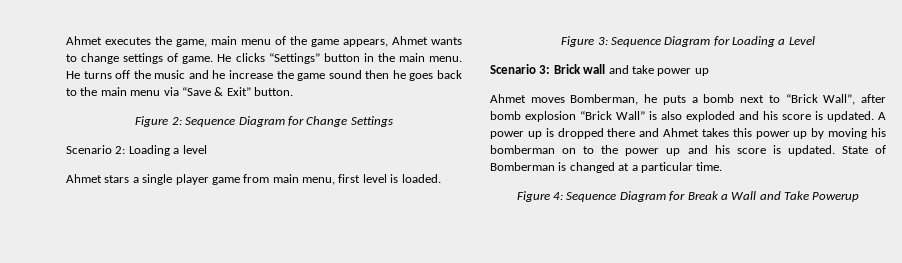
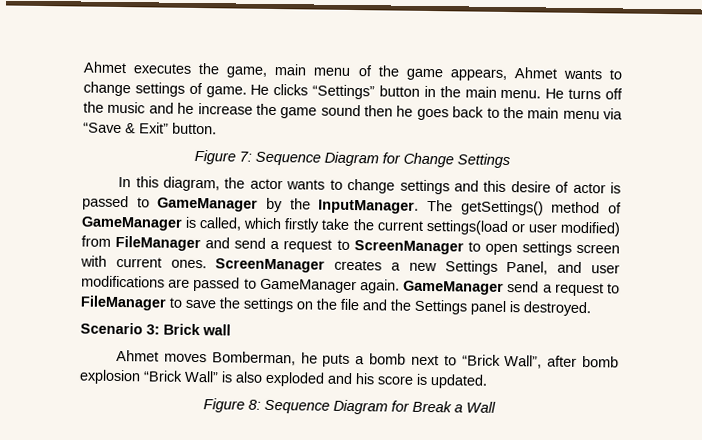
[171,117,182,125] 2: -> [238,151,252,162] 7:
[66,145,207,156] [66,174,441,185] [561,36,815,47] Scenario 2: Loading a level // Ahmet stars a single player game from main menu, first level is loaded. // Figure 3: Sequence Diagram for Loading a Level -> [118,176,621,195] [82,195,622,216] [81,216,620,237] [81,235,620,256] [80,255,621,275] [81,275,620,297] [80,295,591,317] In this diagram, the actor wants to change settings and this desire of actor is passed to GameManager by the InputManager. The getSettings() method of GameManager is called, which firstly take the current settings(load or user modified) from FileManager and send a request to ScreenManager to open settings screen with current ones. ScreenManager creates a new Settings Panel, and user modifications are passed to GameManager again. GameManager send a request to FileManager to save the settings on the file and the Settings panel is destroyed.
[608,65,709,76] and take power up -> (231, 330) none
[878,112,886,120] [490,128,886,139] [490,145,886,156] [490,162,723,173] [516,191,563,202] A power up is dropped there and Ahmet takes this power up by moving his bomberman on to the power up and his score is updated. State of Bomberman is changed at a particular time. // Figure 4: -> [202,398,261,413] // Figure 8:
[759,191,860,202] and Take Powerup -> (496, 407) none

